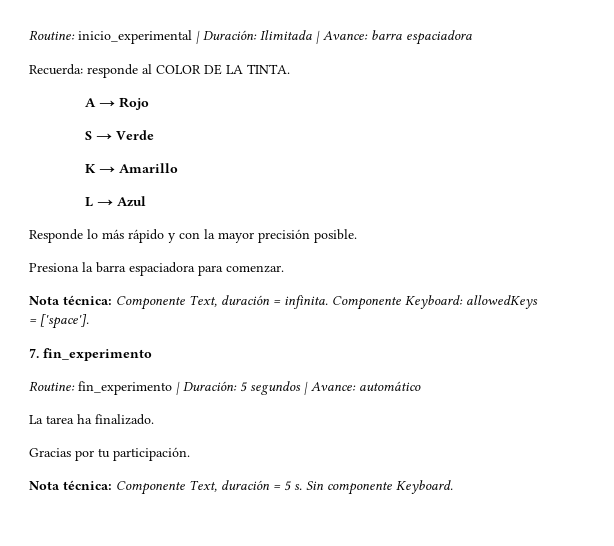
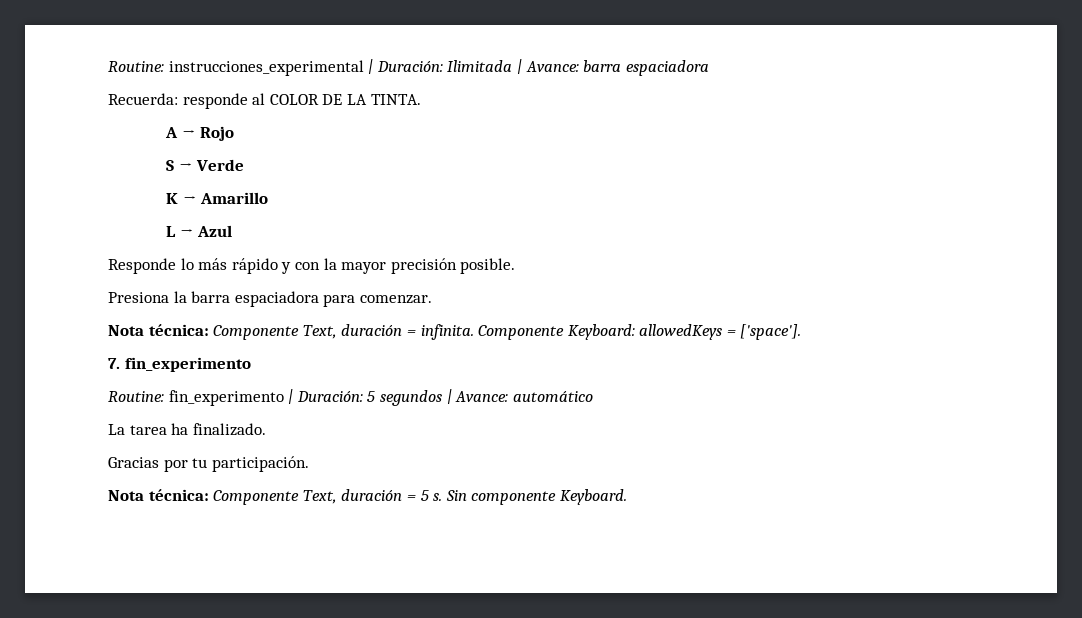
[29,30,192,44] Routine: inicio_experimental -> [108,60,364,76] Routine: instrucciones_experimental

